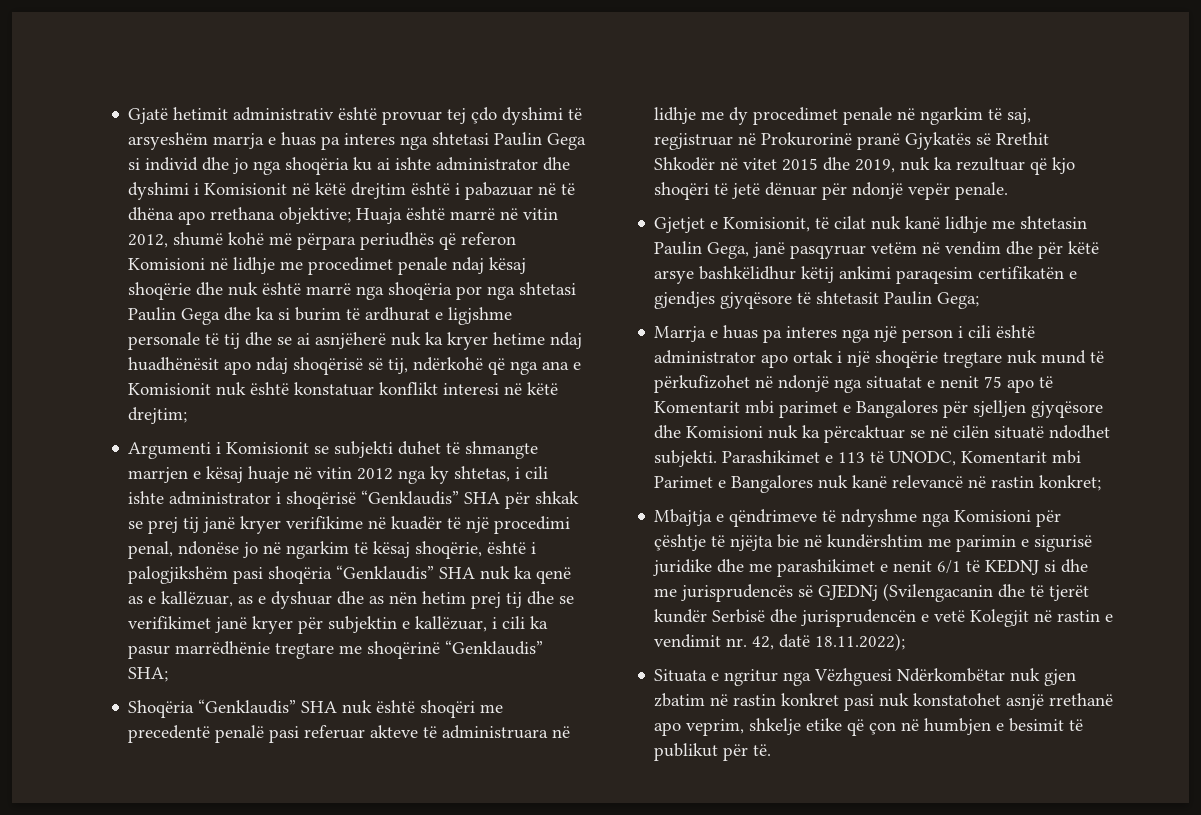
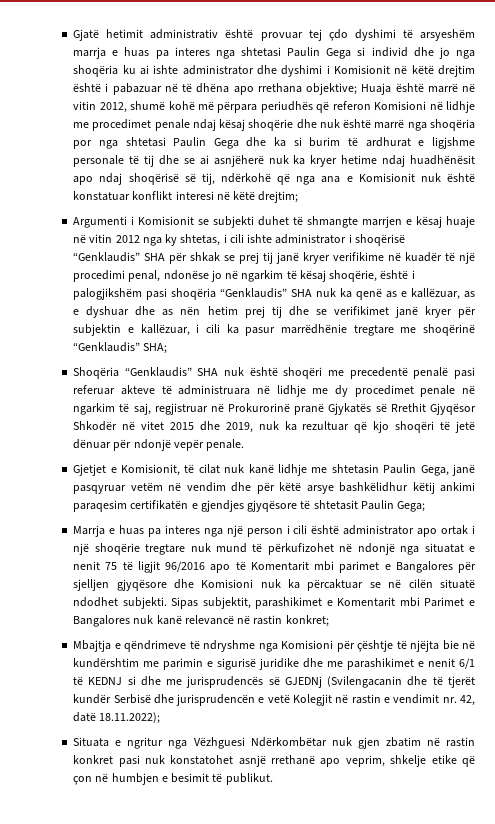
(1050, 138) none -> [430,403,476,415] Gjyqësor
(1003, 382) none -> [122,561,206,573] të ligjit 96/2016
[722,450,957,466] Parashikimet e 113 të UNODC, -> [171,597,333,609] Sipas subjektit, parashikimet e
[654,743,772,761] publikut për të. -> [225,773,273,785] publikut.

